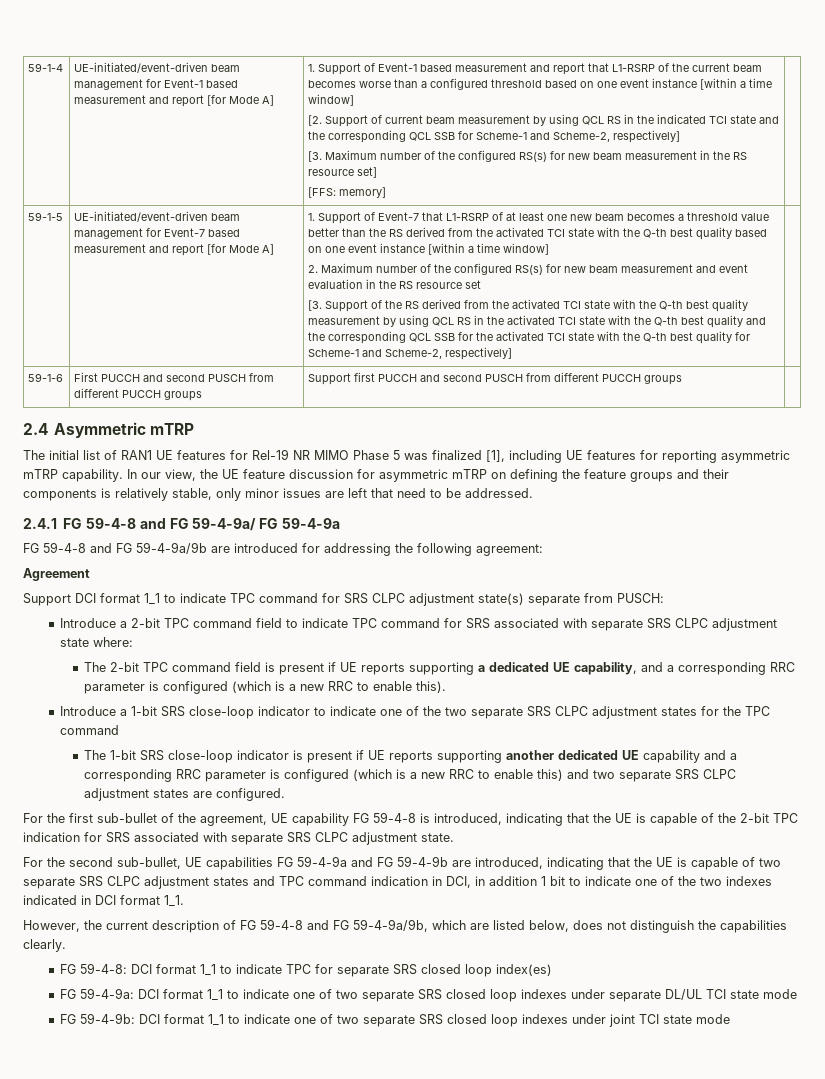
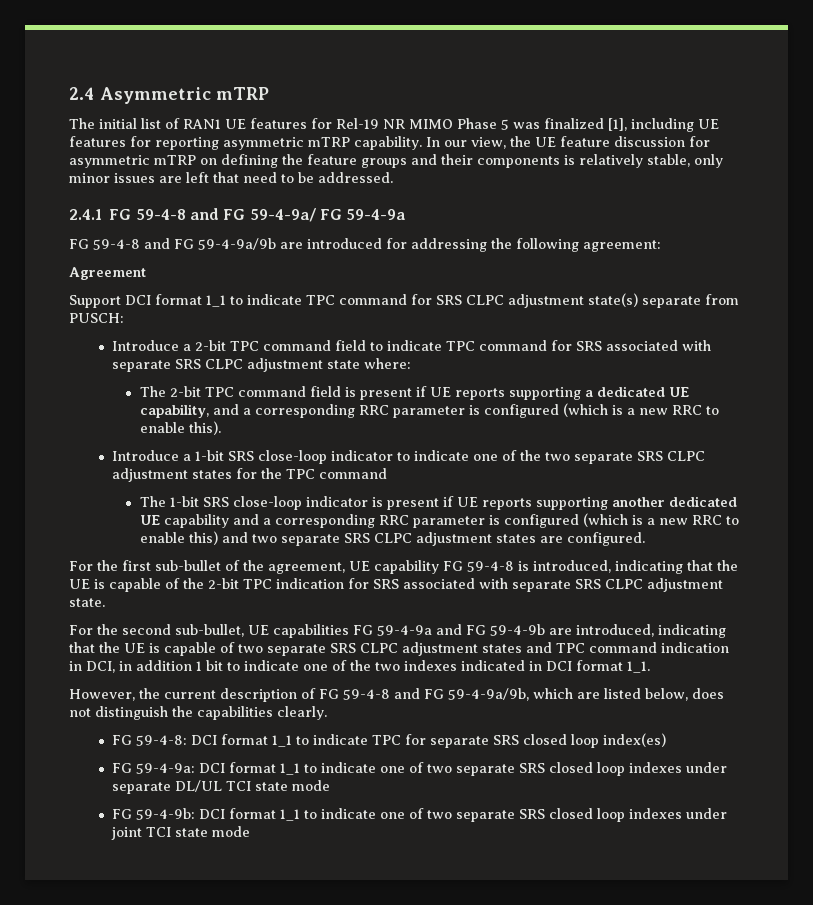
[28,63,64,72] [74,62,241,73] [74,79,239,90] [74,95,275,107] [308,63,763,75] [308,78,773,90] [308,94,355,106] [308,114,780,127] [308,130,681,143] [308,150,748,162] [308,167,378,178] [308,187,387,198] [28,212,64,221] [74,211,241,222] [74,228,241,239] [74,244,275,256] [308,212,770,224] [308,227,768,240] [308,243,550,255] [308,263,749,275] [308,279,482,289] [308,299,749,312] [308,315,767,328] [308,331,751,344] [308,347,513,360] [28,373,64,382] [74,372,275,382] [74,388,203,401] [308,372,683,385] 59-1-4 | UE-initiated/event-driven beam management for Event-1 based measurement and report [for Mode A] | 1. Support of Event-1 based measurement and report that L1-RSRP of the current beam becomes worse than a configured threshold based on one event instance [within a time window] // [2. Support of current beam measurement by using QCL RS in the indicated TCI state and the corresponding QCL SSB for Scheme-1 and Scheme-2, respectively] // [3. Maximum number of the configured RS(s) for new beam measurement in the RS resource set] // [FFS: memory] | // 59-1-5 | UE-initiated/event-driven beam management for Event-7 based measurement and report [for Mode A] | 1. Support of Event-7 that L1-RSRP of at least one new beam becomes a threshold value better than the RS derived from the activated TCI state with the Q-th best quality based on one event instance [within a time window] // 2. Maximum number of the configured RS(s) for new beam measurement and event evaluation in the RS resource set // [3. Support of the RS derived from the activated TCI state with the Q-th best quality measurement by using QCL RS in the activated TCI state with the Q-th best quality and the corresponding QCL SSB for the activated TCI state with the Q-th best quality for Scheme-1 and Scheme-2, respectively] | // 59-1-6 | First PUCCH and second PUSCH from different PUCCH groups | Support first PUCCH and second PUSCH from different PUCCH groups | // -> (69, 93) none

